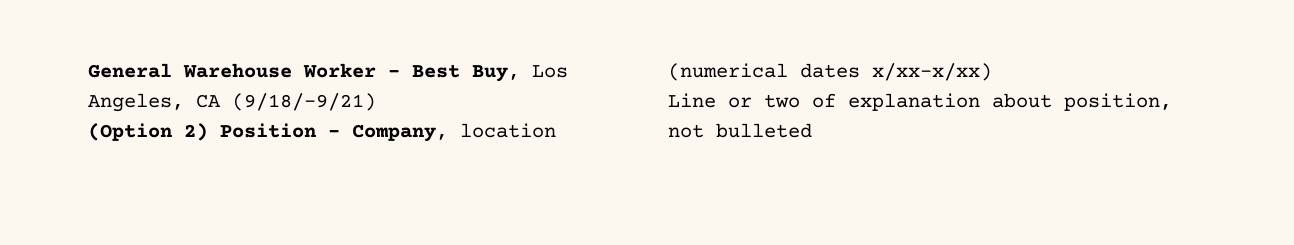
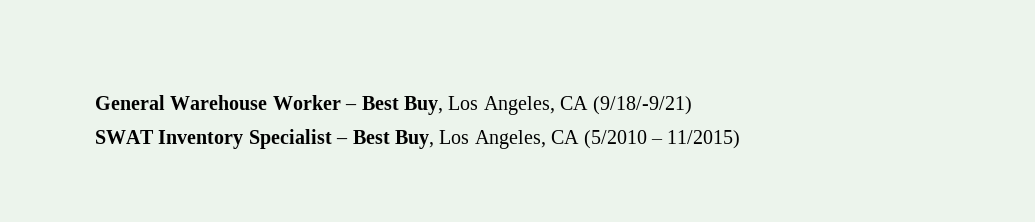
[88,123,556,142] [668,63,992,81] [668,93,1172,111] [668,123,812,138] (Option 2) Position – Company, location (numerical dates x/xx–x/xx) // Line or two of explanation about position, not bulleted -> [95,129,741,149] SWAT Inventory Specialist – Best Buy, Los Angeles, CA (5/2010 – 11/2015)

